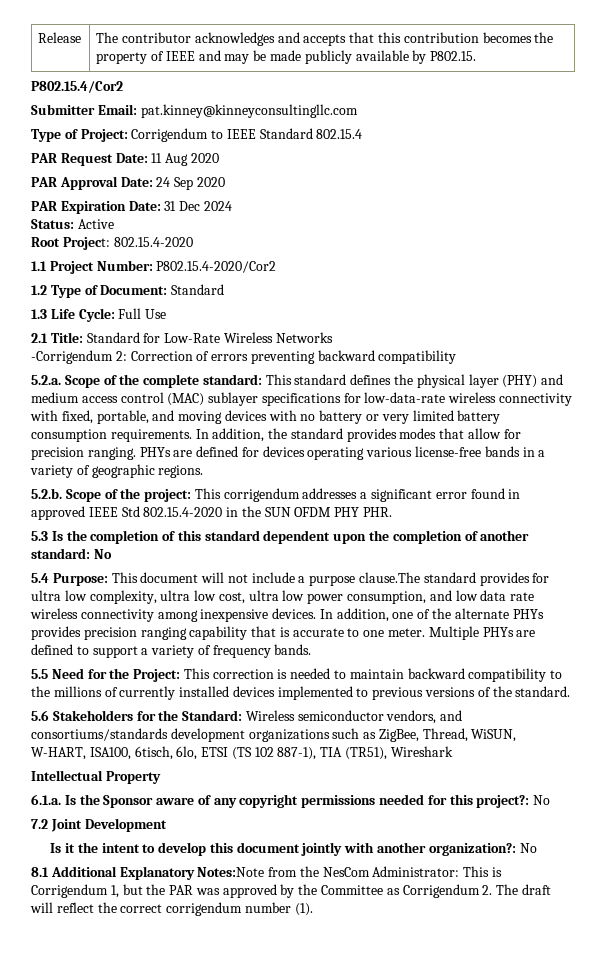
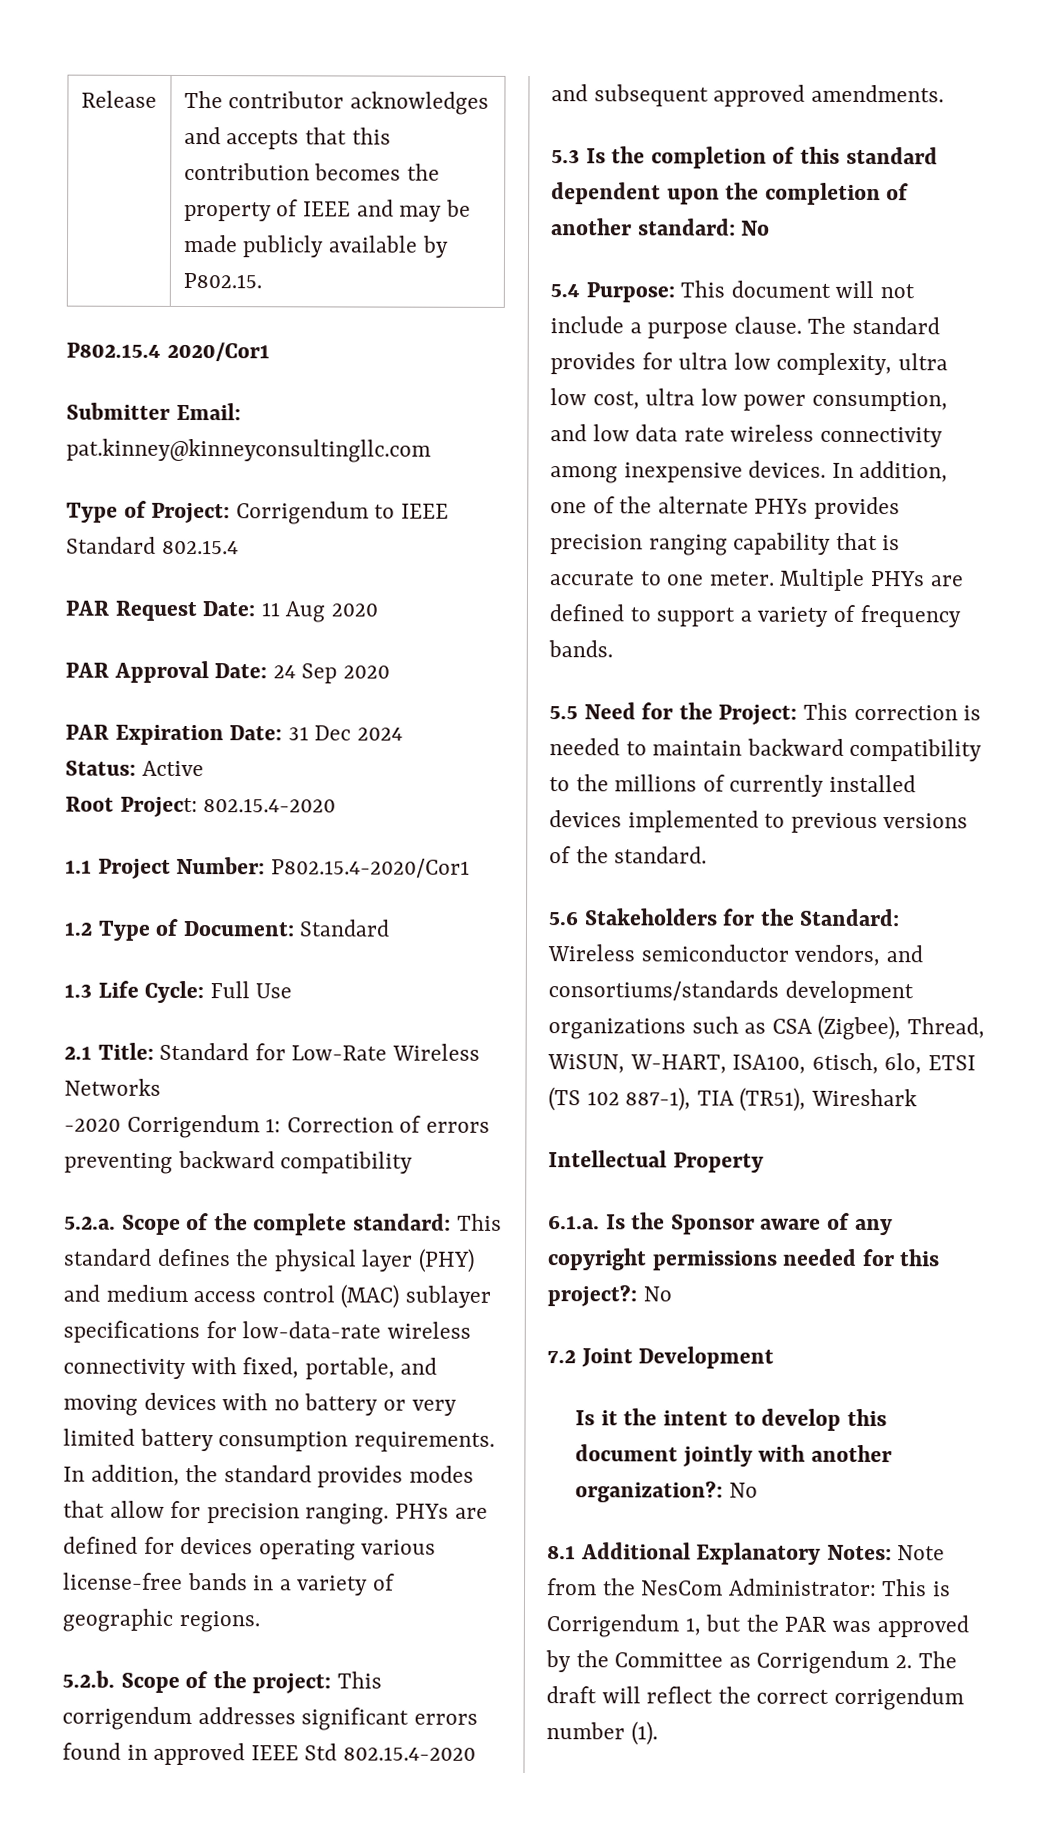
[31,81,123,93] P802.15.4/Cor2 -> [66,341,270,362] P802.15.4 2020/Cor1
[156,261,277,273] P802.15.4-2020/Cor2 -> [270,858,470,878] P802.15.4-2020/Cor1
[31,350,127,364] -Corrigendum 2: -> [64,1114,282,1139] -2020 Corrigendum 1:
[360,489,467,502] a significant error -> [301,1707,478,1731] significant errors
[226,506,393,517] in the SUN OFDM PHY PHR. -> [551,84,944,107] and subsequent approved amendments.
[359,572,421,583] clause.The -> [733,316,847,334] clause. The
[378,729,419,742] ZigBee, -> [771,1015,902,1041] CSA (Zigbee),
[197,867,265,877] Notes:Note -> [826,1544,946,1561] Notes: Note

